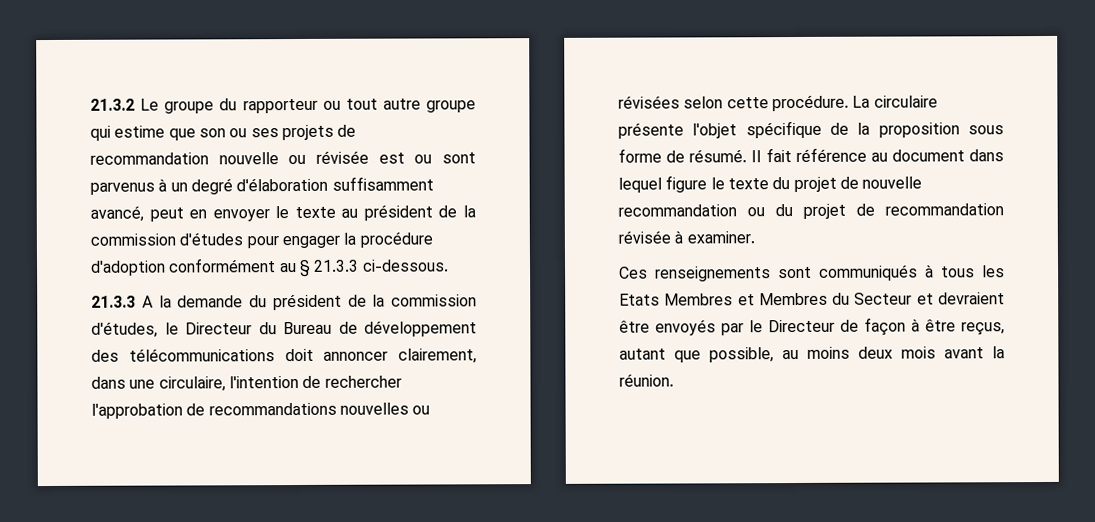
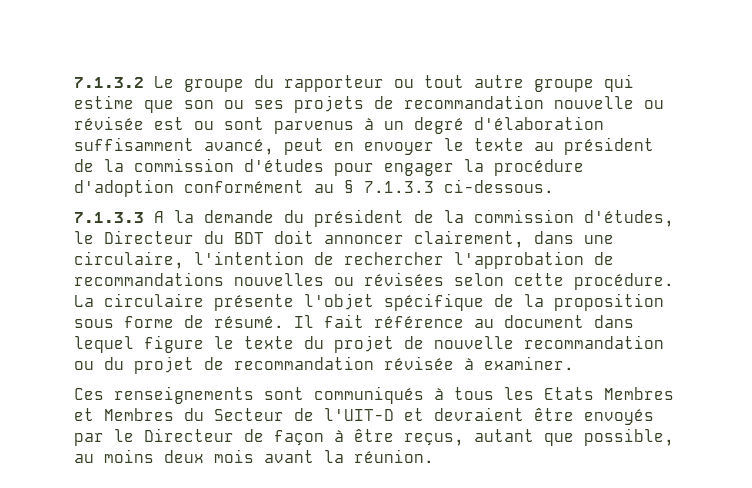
[90,98,135,111] 21.3.2 -> [74,77,144,88] 7.1.3.2
[313,259,360,272] 21.3.3 -> [364,181,434,193] 7.1.3.3
[91,295,136,308] 21.3.3 -> [74,212,144,223] 7.1.3.3
[283,320,477,337] [91,348,275,362] Bureau de développement des télécommunications -> [234,232,264,244] BDT
(913, 298) none -> [294,408,394,421] de l'UIT-D

